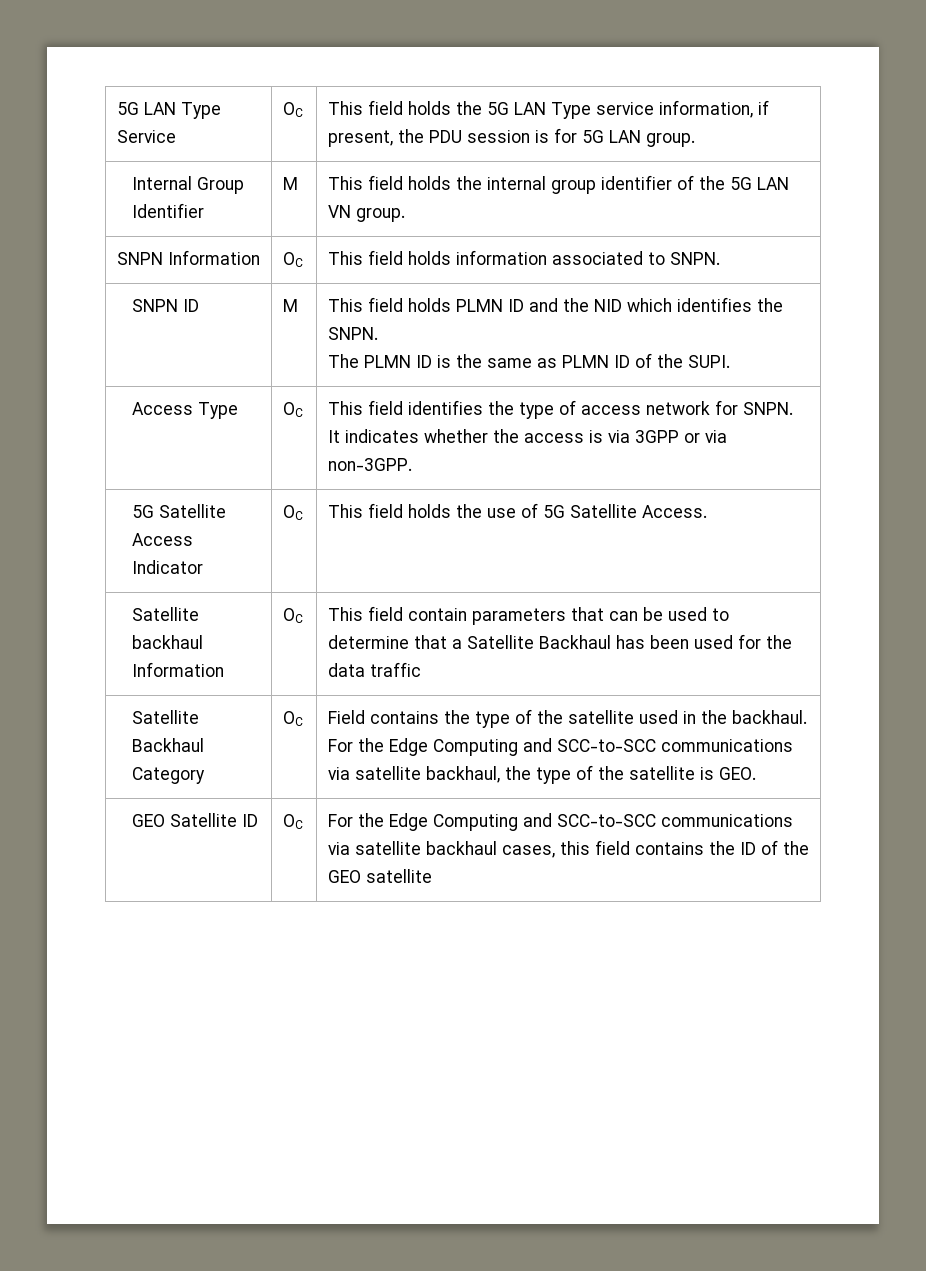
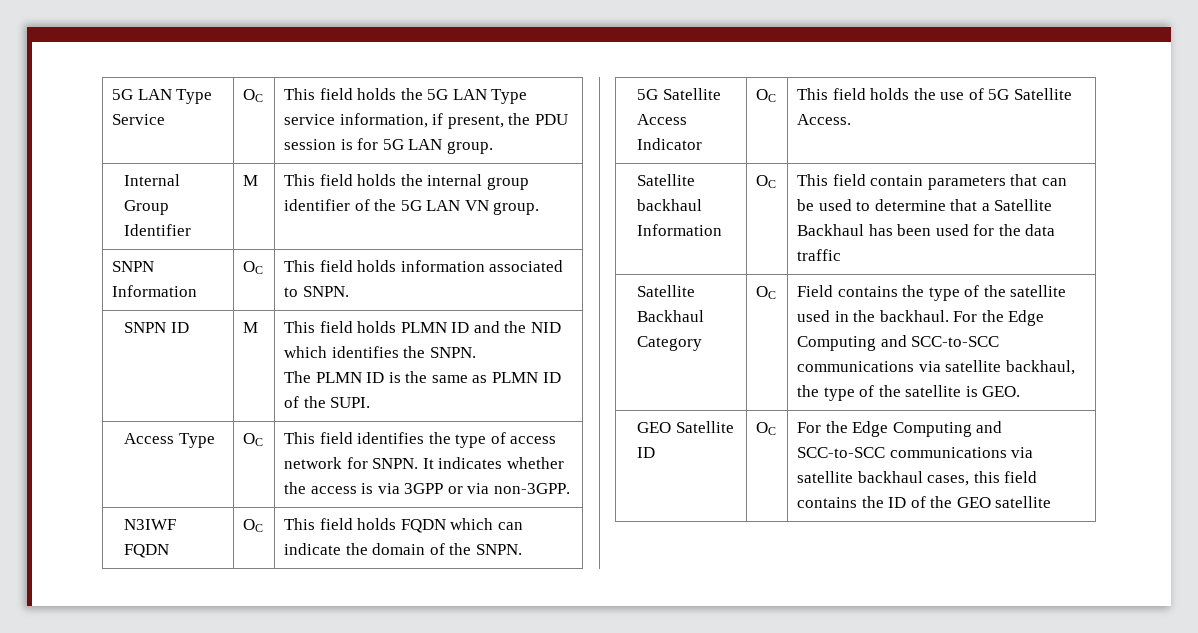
(412, 464) none -> [124,519,177,530] [124,544,170,558] [242,519,263,532] [283,518,523,533] [283,543,522,555] // N3IWF FQDN | OC | This field holds FQDN which can indicate the domain of the SNPN.

